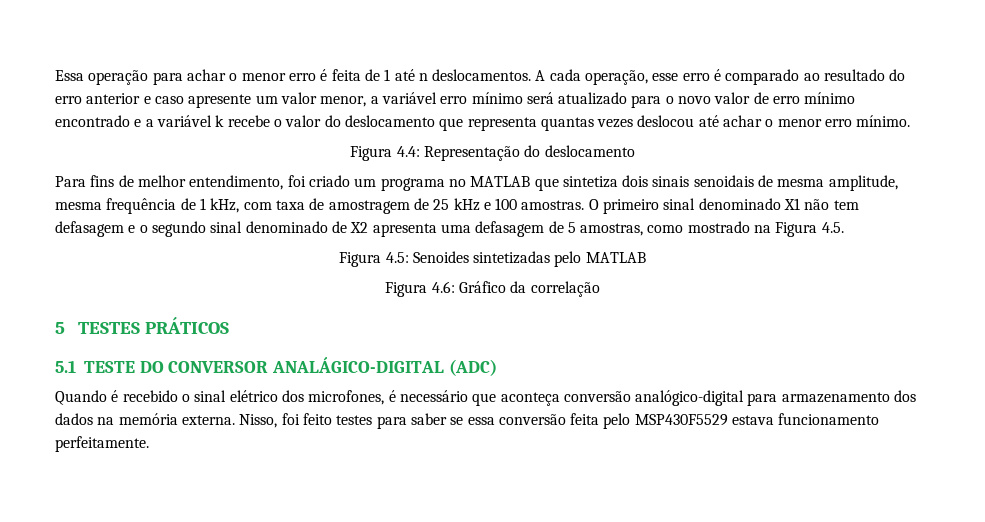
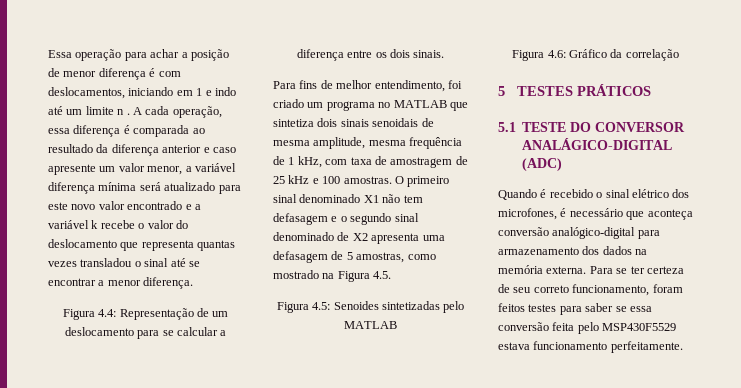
[229,69,906,85] [55,96,82,104] o menor erro é feita de 1 até n deslocamentos. A cada operação, esse erro é comparado ao resultado do erro -> [181,49,229,61] [48,68,181,80] [48,87,236,99] [48,106,222,118] [48,125,205,137] [48,144,159,156] a posição de menor diferença é com deslocamentos, iniciando em 1 e indo até um limite n . A cada operação, essa diferença é comparada ao resultado da diferença
[440,92,523,104] erro mínimo -> [48,182,137,194] diferença mínima
[665,96,674,104] o -> [48,202,68,210] este
[753,92,856,104] de erro mínimo -> (125, 205) none
[637,115,911,127] deslocou até achar o menor erro mínimo. -> [80,258,200,267] [48,277,194,289] transladou o sinal até se encontrar a menor diferença.
[524,145,635,157] do deslocamento -> [196,308,229,317] [64,327,227,339] [296,49,445,61] de um deslocamento para se calcular a diferença entre os dois sinais.
[239,413,332,428] Nisso, foi feito -> [589,266,684,274] [498,284,683,296] [498,303,525,312] Para se ter certeza de seu correto funcionamento, foram feitos

